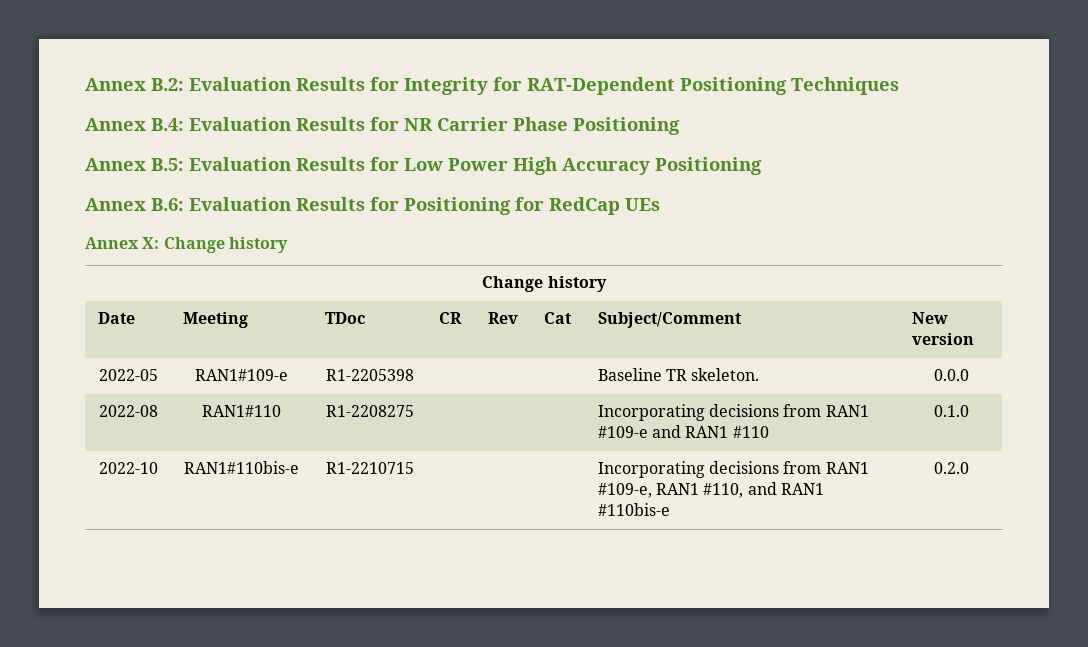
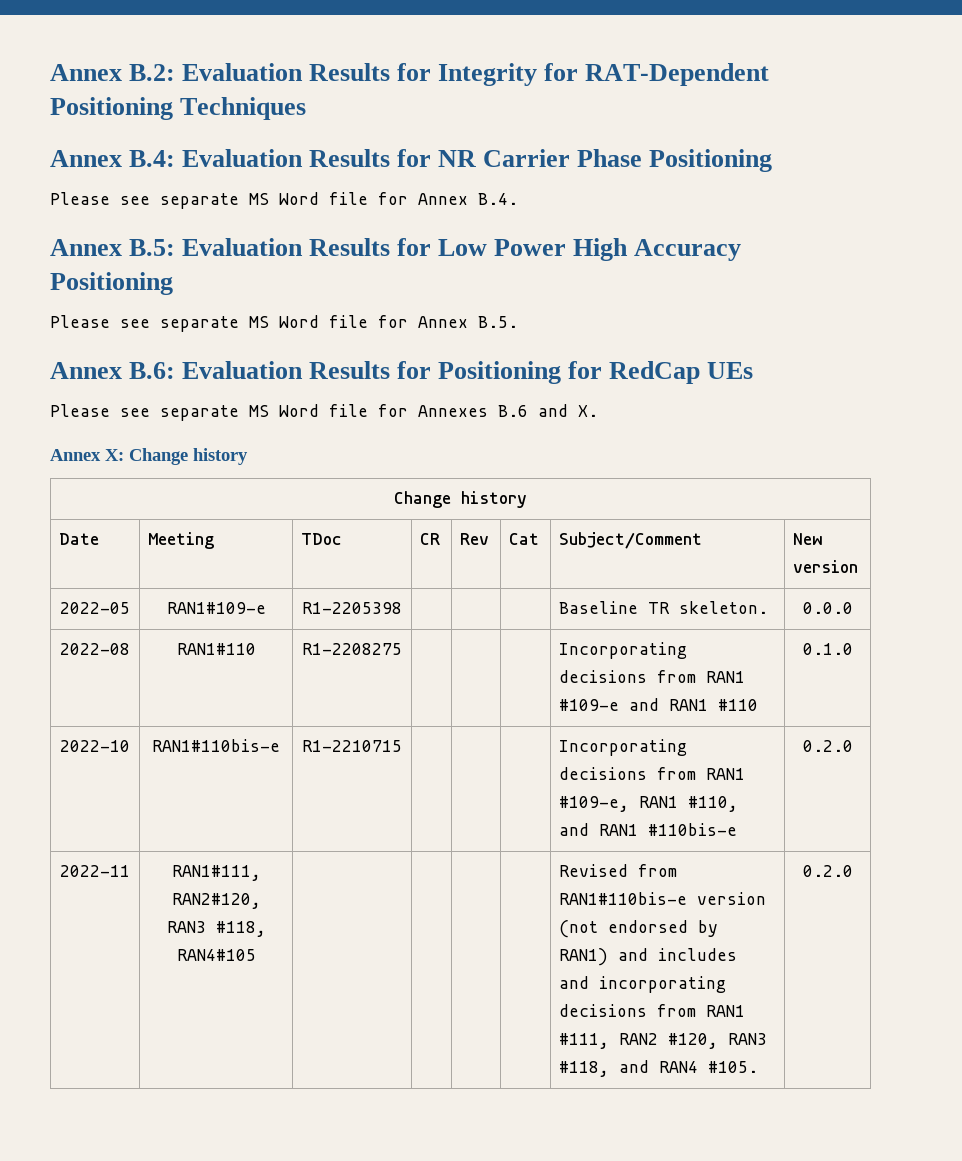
(680, 126) none -> [50,192,518,209] // Please see separate MS Word file for Annex B.4.
(762, 166) none -> [50,315,518,332] // Please see separate MS Word file for Annex B.5.
(660, 204) none -> [50,404,598,421] // Please see separate MS Word file for Annexes B.6 and X.
(969, 468) none -> [60,865,130,877] [171,865,261,881] [171,893,261,909] [166,921,266,937] [176,949,256,961] [559,864,678,877] [559,892,767,905] [559,920,719,938] [559,948,738,966] [559,976,727,993] [559,1004,746,1017] [559,1033,768,1049] [559,1060,759,1077] [802,865,853,877] // 2022-11 | RAN1#111, RAN2#120, RAN3 #118, RAN4#105 | | | | | Revised from RAN1#110bis-e version (not endorsed by RAN1) and includes and incorporating decisions from RAN1 #111, RAN2 #120, RAN3 #118, and RAN4 #105. | 0.2.0

